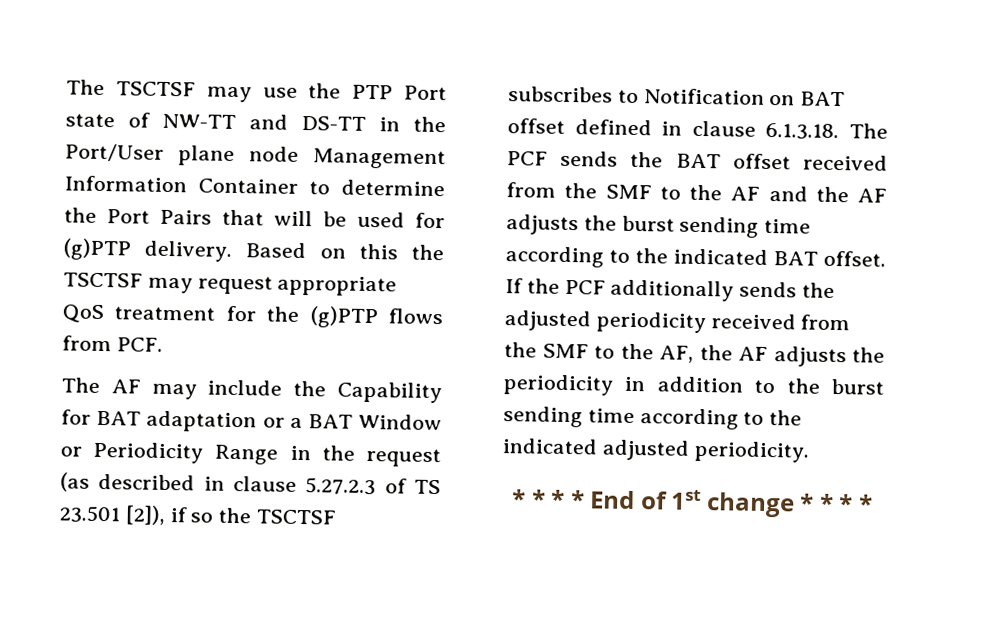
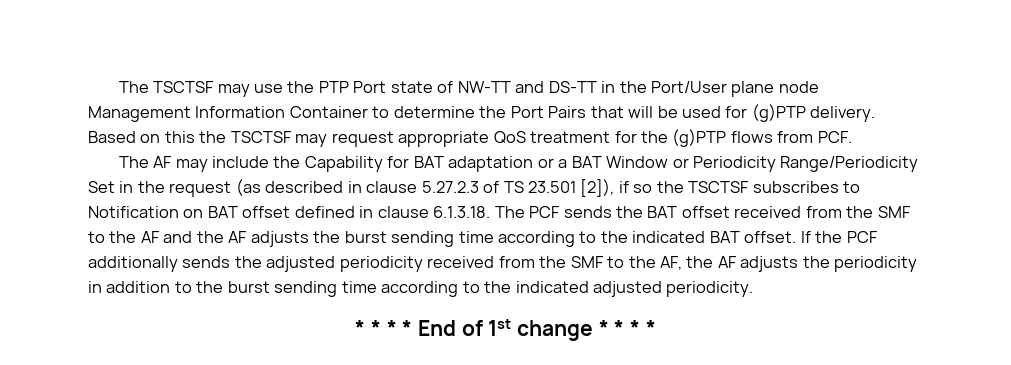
[214,444,279,465] Range -> [780,156,919,172] [88,181,115,193] Range/Periodicity Set

